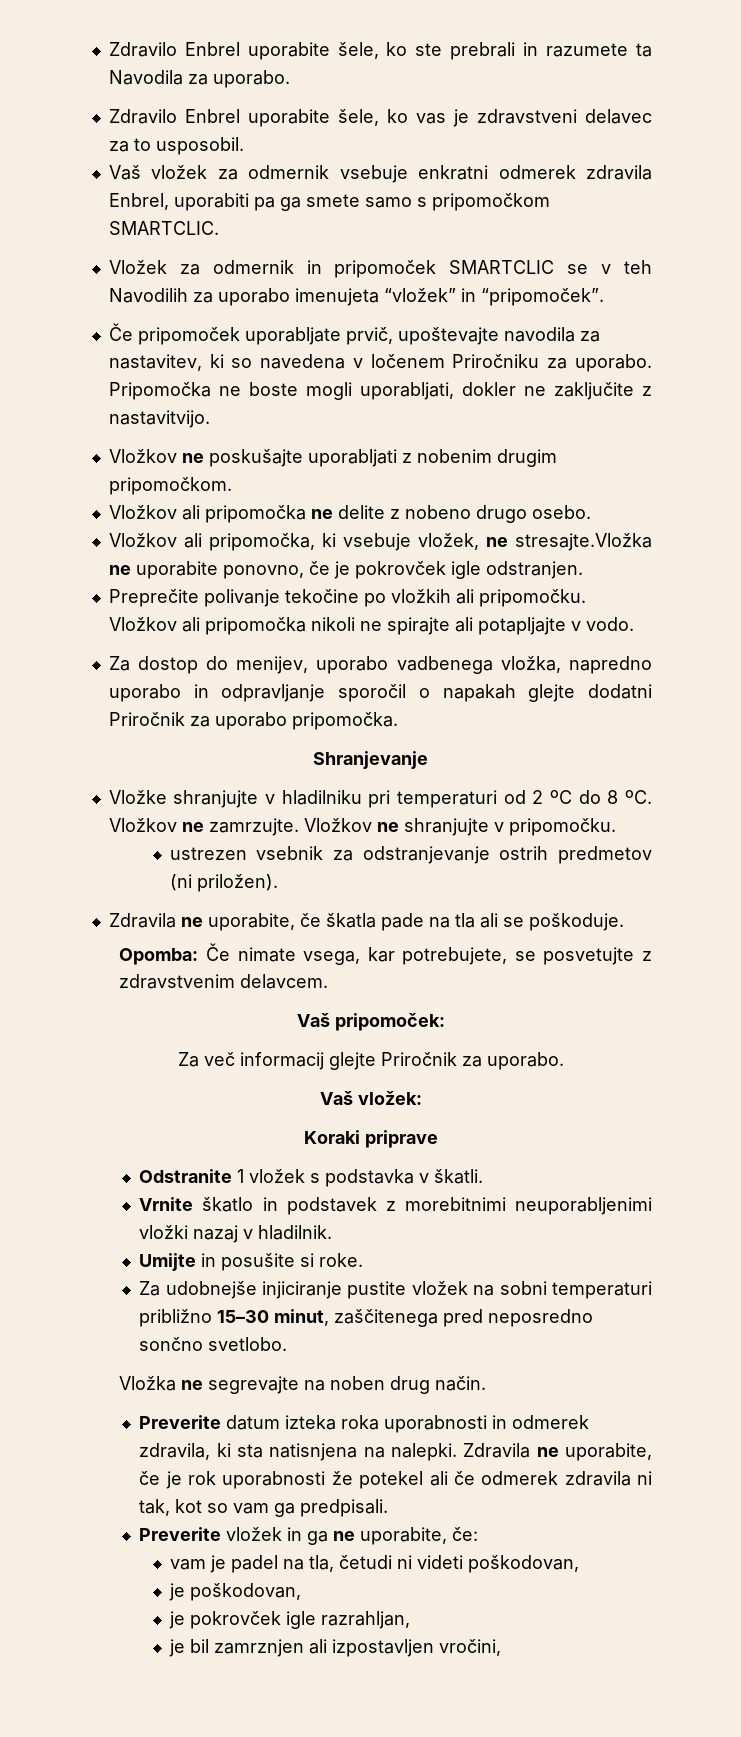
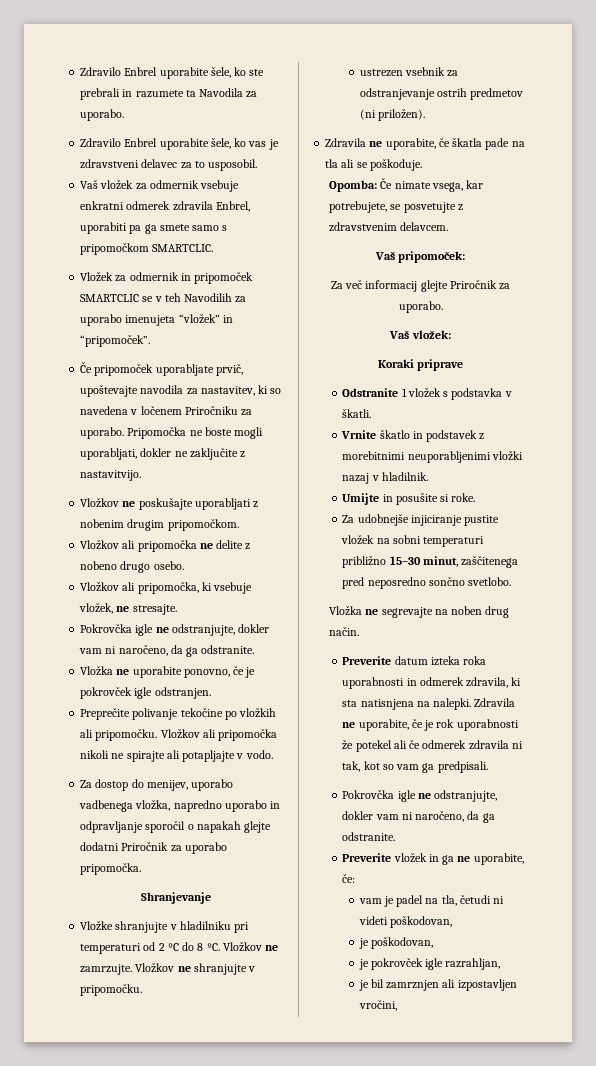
[515,533,652,551] stresajte.Vložka -> [132,604,177,615] [80,624,270,636] [79,645,255,657] [80,666,114,676] stresajte. // Pokrovčka igle ne odstranjujte, dokler vam ni naročeno, da ga odstranite. // Vložka
(389, 1508) none -> [342,790,498,802] [342,811,495,823] [342,832,396,841] // Pokrovčka igle ne odstranjujte, dokler vam ni naročeno, da ga odstranite.

